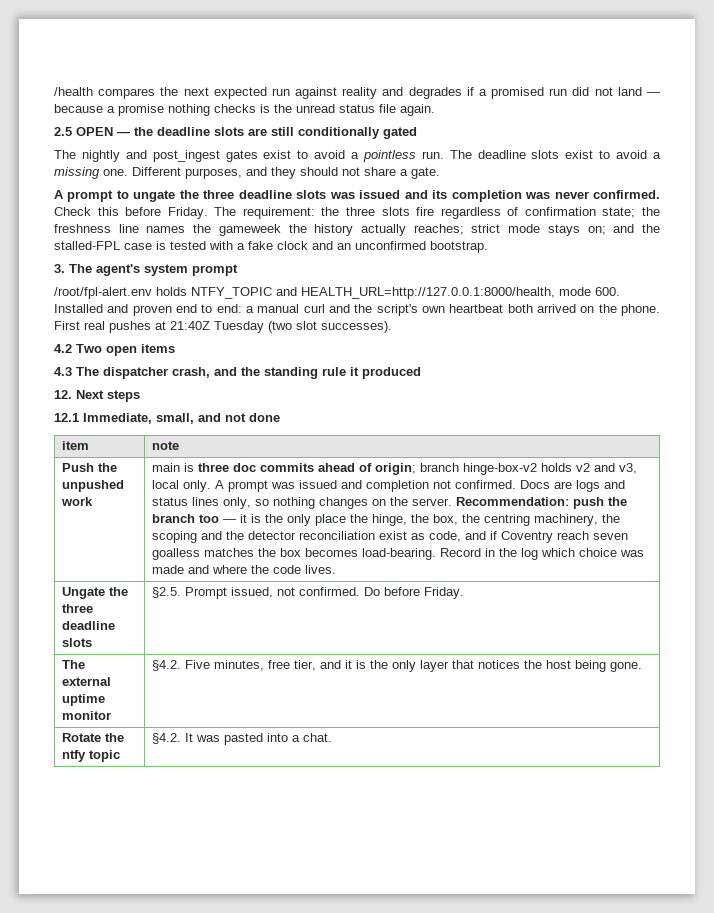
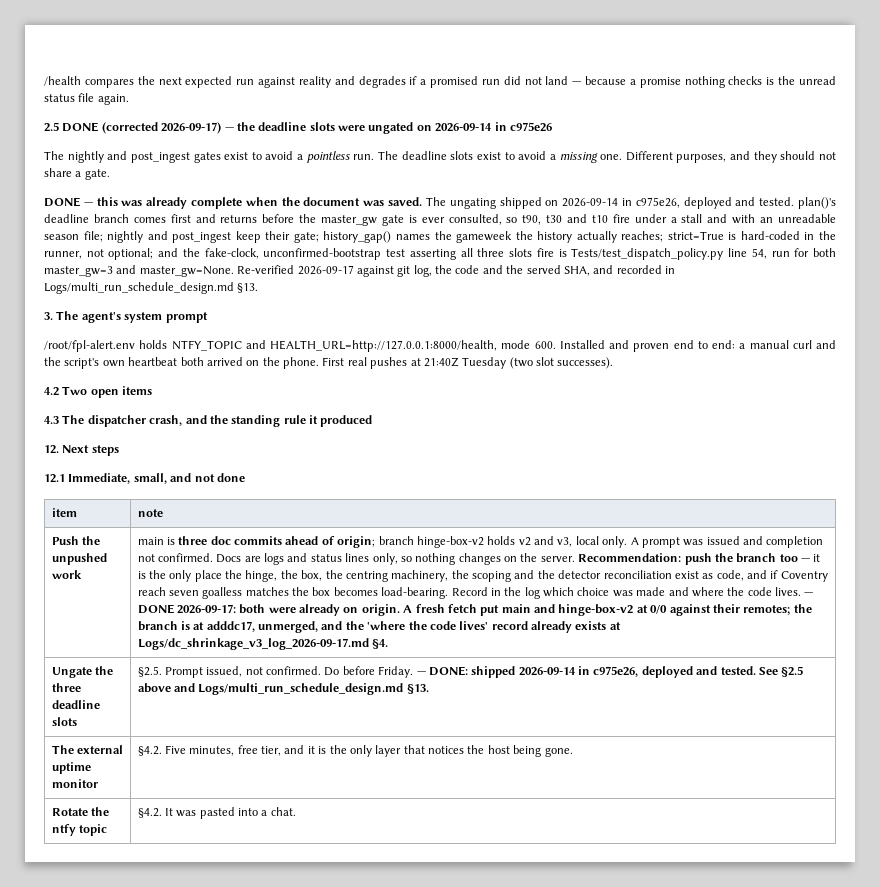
[76,127,113,136] OPEN -> [62,122,222,134] DONE (corrected 2026-09-17)
[248,127,417,139] are still conditionally gated -> [338,122,552,134] were ungated on 2026-09-14 in c975e26
[54,190,660,202] [54,207,660,219] [54,224,139,233] A prompt to ungate the three deadline slots was issued and its completion was never confirmed. Check this before Friday. The requirement: the three slots fire regardless of confirmation state; the freshness line -> [44,197,837,209] [44,214,836,226] [44,231,392,243] DONE — this was already complete when the document was saved. The ungating shipped on 2026-09-14 in c975e26, deployed and tested. plan()'s deadline branch comes first and returns before the master_gw gate is ever consulted, so t90, t30 and t10 fire under a stall and with an unreadable season file; nightly and post_ingest keep their gate; history_gap()
[471,224,660,236] [54,241,488,253] strict mode stays on; and the stalled-FPL case is tested with a fake clock and an unconfirmed bootstrap. -> [667,231,836,240] [44,248,836,260] [44,265,675,277] [44,282,259,294] strict=True is hard-coded in the runner, not optional; and the fake-clock, unconfirmed-bootstrap test asserting all three slots fire is Tests/test_dispatch_policy.py line 54, run for both master_gw=3 and master_gw=None. Re-verified 2026-09-17 against git log, the code and the served SHA, and recorded in Logs/multi_run_schedule_design.md §13.
(337, 569) none -> [804,592,814,596] [137,604,812,616] [137,621,621,633] [137,638,388,650] — DONE 2026-09-17: both were already on origin. A fresh fetch put main and hinge-box-v2 at 0/0 against their remotes; the branch is at adddc17, unmerged, and the 'where the code lives' record already exists at Logs/dc_shrinkage_v3_log_2026-09-17.md §4.
(465, 593) none -> [416,666,804,678] [137,683,429,695] — DONE: shipped 2026-09-14 in c975e26, deployed and tested. See §2.5 above and Logs/multi_run_schedule_design.md §13.

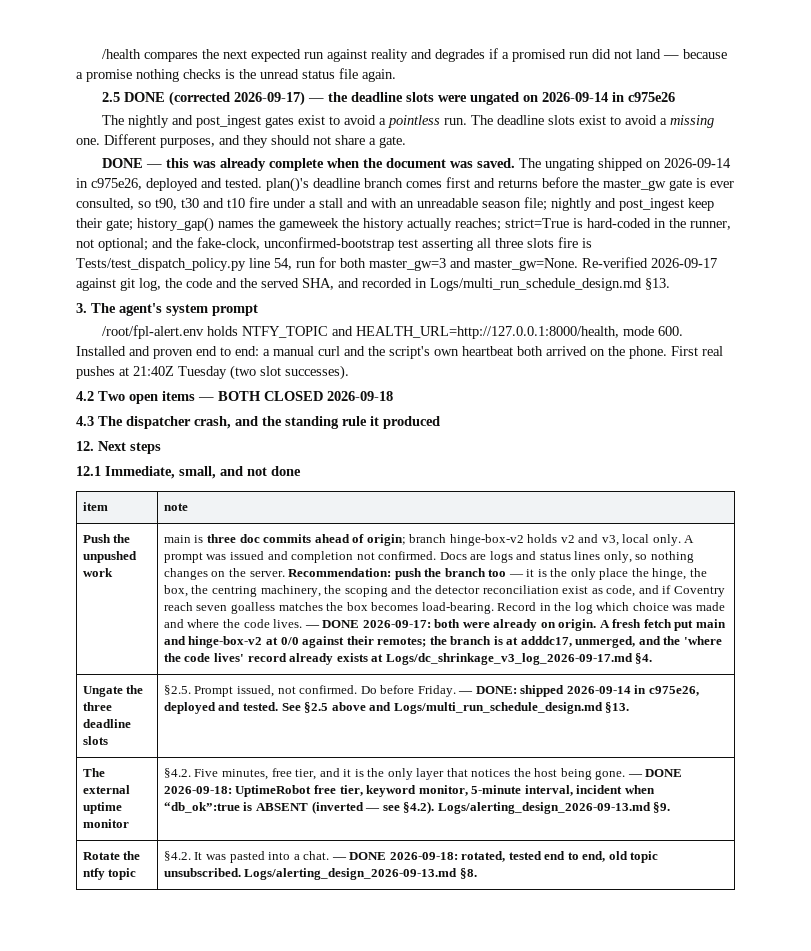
(153, 390) none -> [198,391,393,401] — BOTH CLOSED 2026-09-18
(573, 752) none -> [627,769,683,777] [163,785,655,797] [163,801,671,814] — DONE 2026-09-18: UptimeRobot free tier, keyword monitor, 5-minute interval, incident when “db_ok”:true is ABSENT (inverted — see §4.2). Logs/alerting_design_2026-09-13.md §9.
(296, 811) none -> [331,851,659,863] [163,868,477,880] — DONE 2026-09-18: rotated, tested end to end, old topic unsubscribed. Logs/alerting_design_2026-09-13.md §8.

